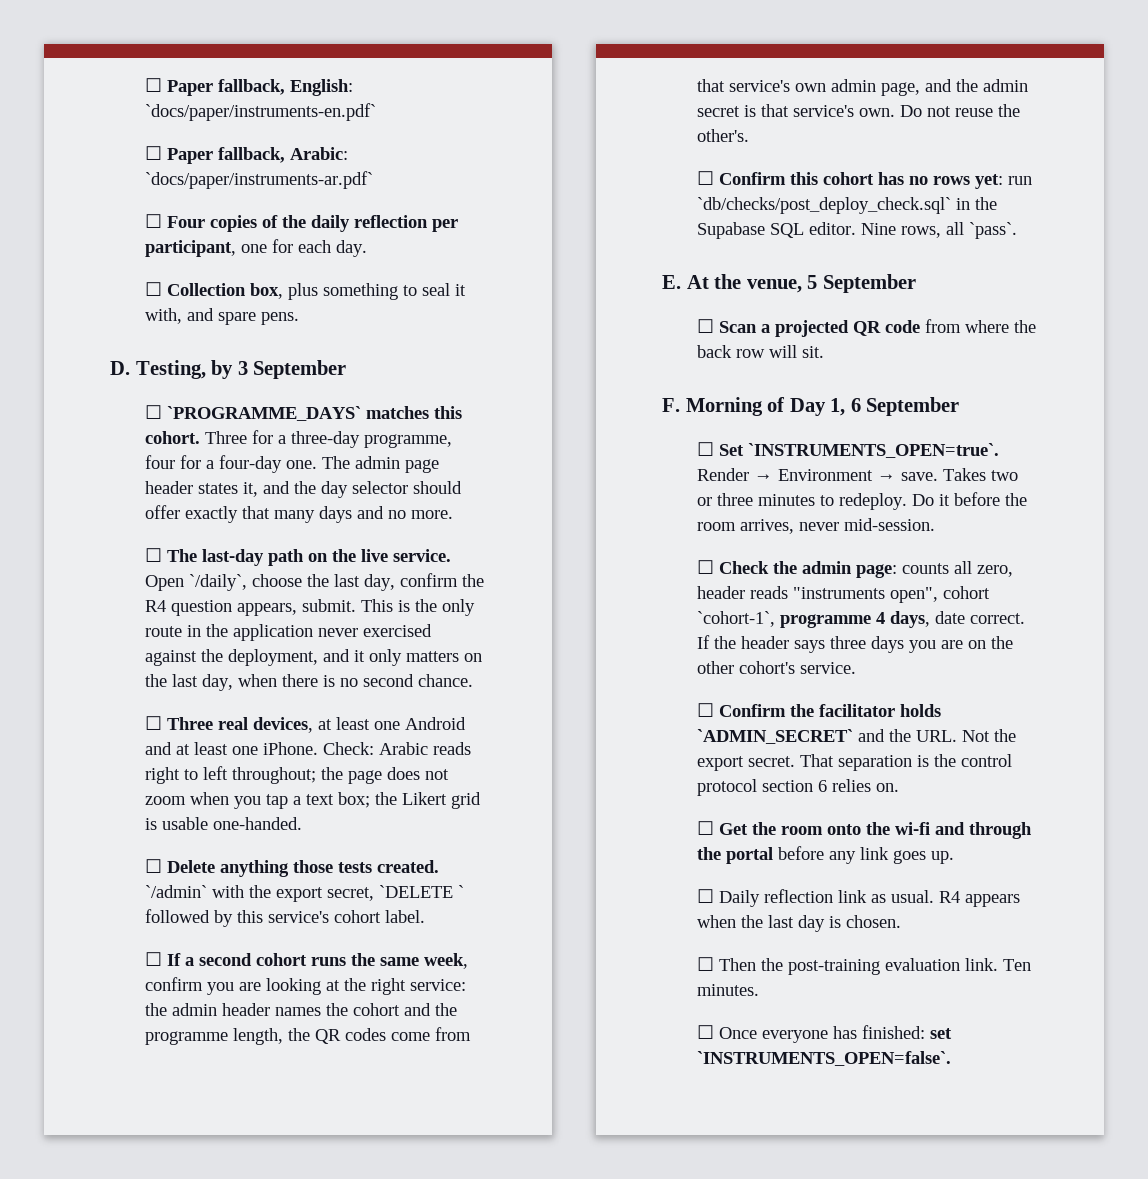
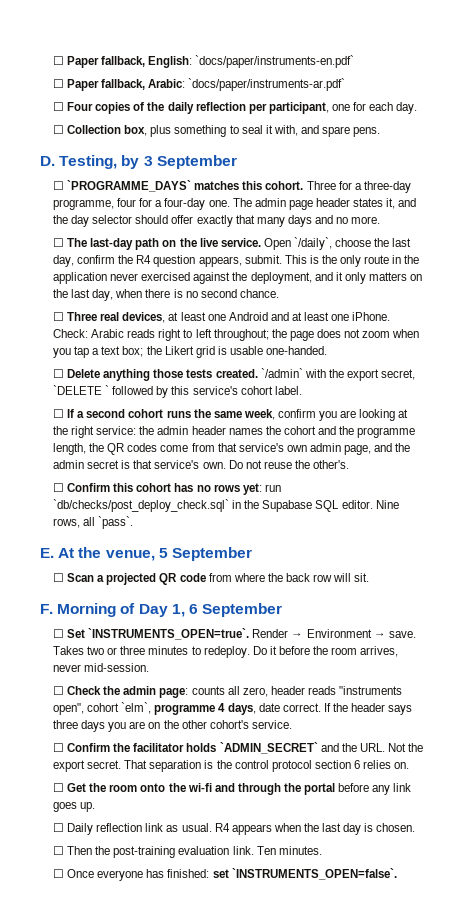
[697,611,776,627] `cohort-1`, -> [121,702,152,714] `elm`,

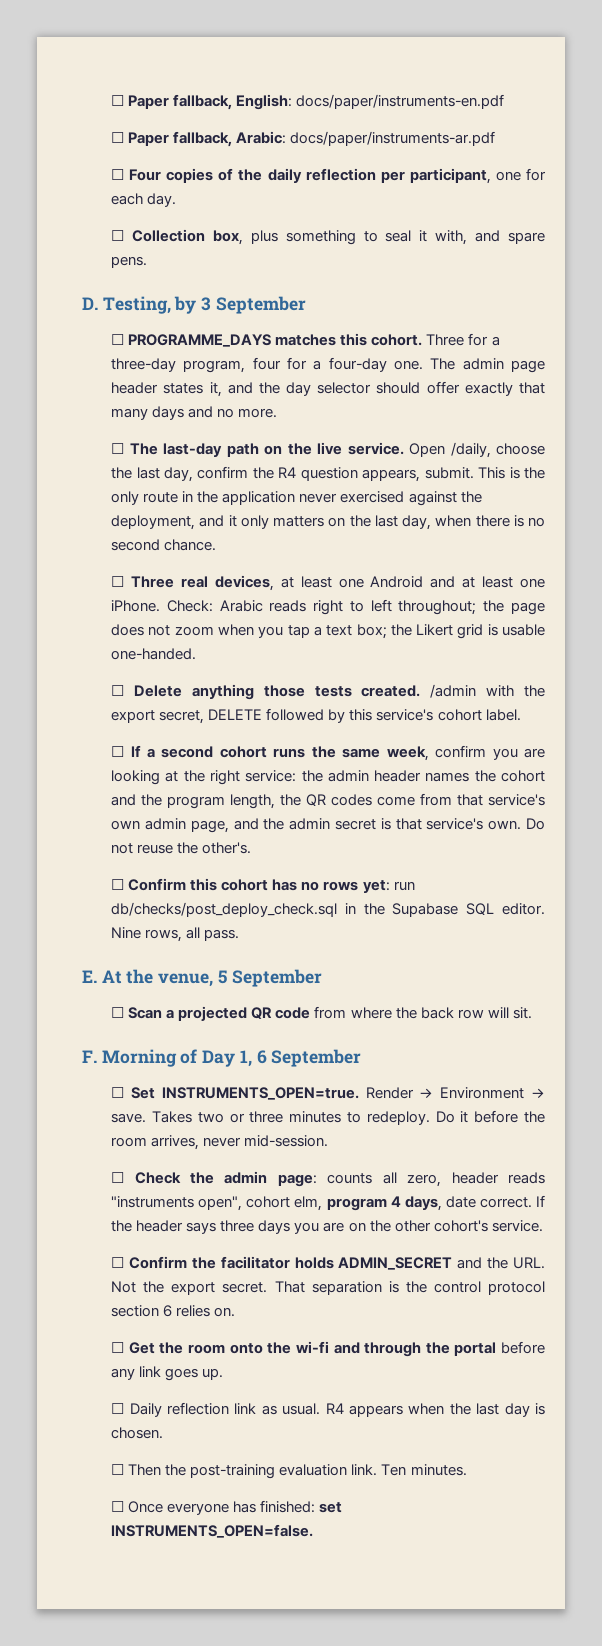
[195,55,355,68] `docs/paper/instruments-en.pdf` -> [296,94,505,109] docs/paper/instruments-en.pdf
[188,78,346,91] `docs/paper/instruments-ar.pdf` -> [290,131,496,146] docs/paper/instruments-ar.pdf
[67,180,192,192] `PROGRAMME_DAYS` -> [128,334,272,347] PROGRAMME_DAYS
[52,199,114,210] programme, -> [183,360,246,373] program,
[293,237,332,250] `/daily`, -> [450,442,491,458] /daily,
[260,368,303,378] `/admin` -> [430,684,477,698] /admin
[52,385,110,395] `DELETE ` -> [208,709,263,720] DELETE
[357,427,416,438] programme -> [167,796,226,809] program
[52,499,229,512] `db/checks/post_deploy_check.sql` -> [111,902,338,917] db/checks/post_deploy_check.sql
[98,516,134,529] `pass`. -> [204,929,240,941] pass.
[88,628,250,640] `INSTRUMENTS_OPEN=true`. -> [161,1087,359,1100] INSTRUMENTS_OPEN=true.
[121,702,216,715] `elm`, programme -> [294,1196,387,1211] elm, program
[219,742,318,754] `ADMIN_SECRET` -> [338,1257,453,1270] ADMIN_SECRET
[231,868,397,880] `INSTRUMENTS_OPEN=false`. -> [111,1524,314,1538] INSTRUMENTS_OPEN=false.

